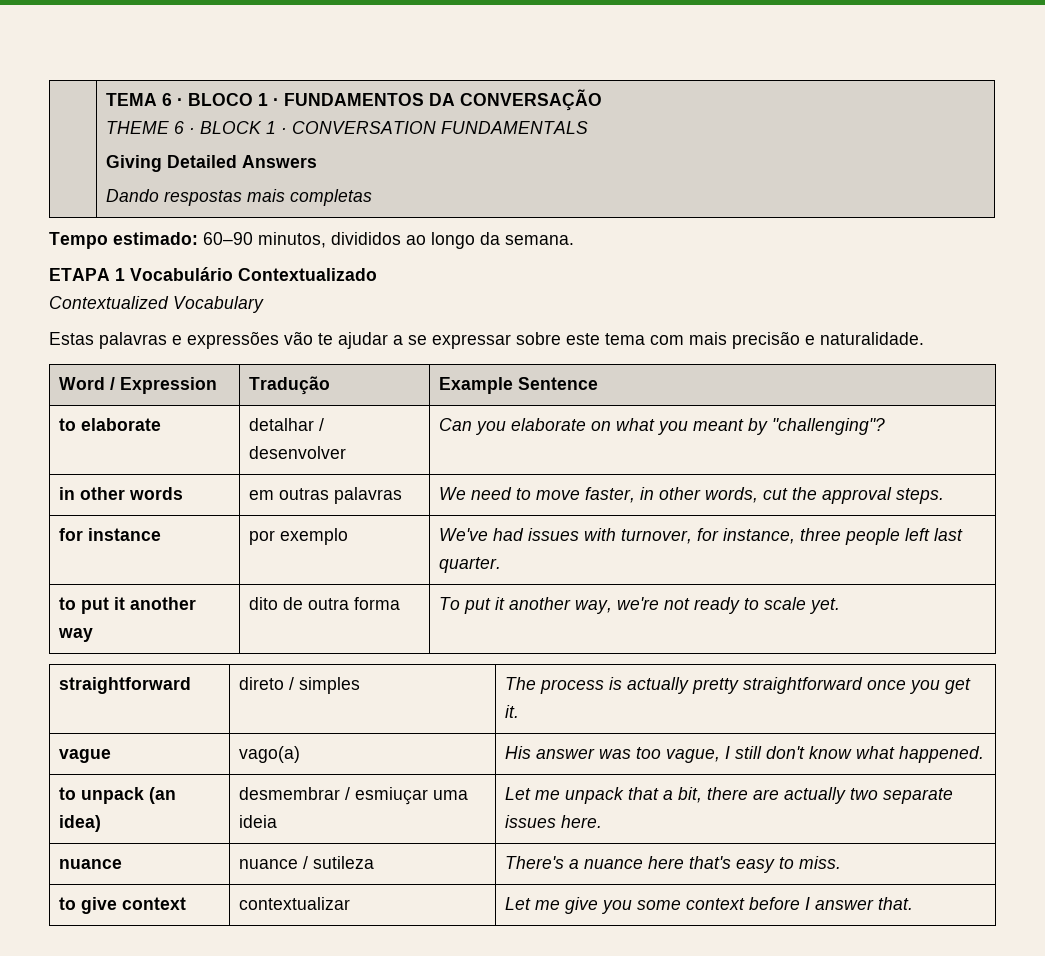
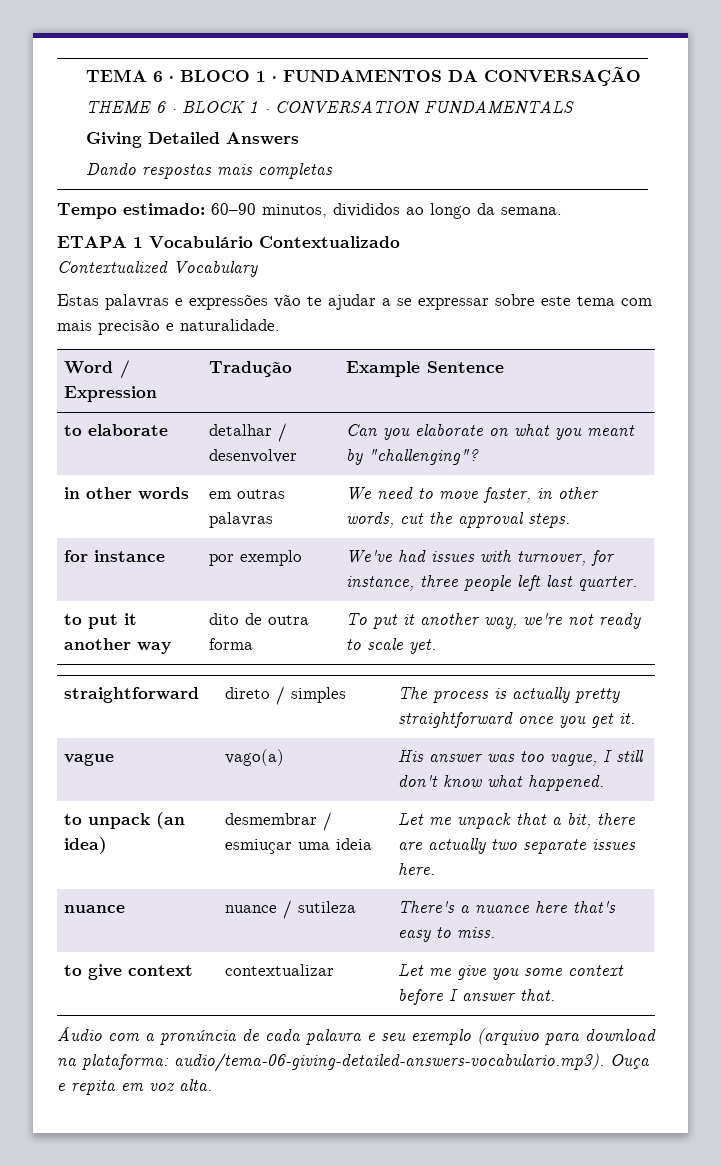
(913, 903) none -> [57,1027,656,1045] [57,1053,650,1072] [57,1079,212,1095] // Áudio com a pronúncia de cada palavra e seu exemplo (arquivo para download na plataforma: audio/tema-06-giving-detailed-answers-vocabulario.mp3). Ouça e repita em voz alta.

